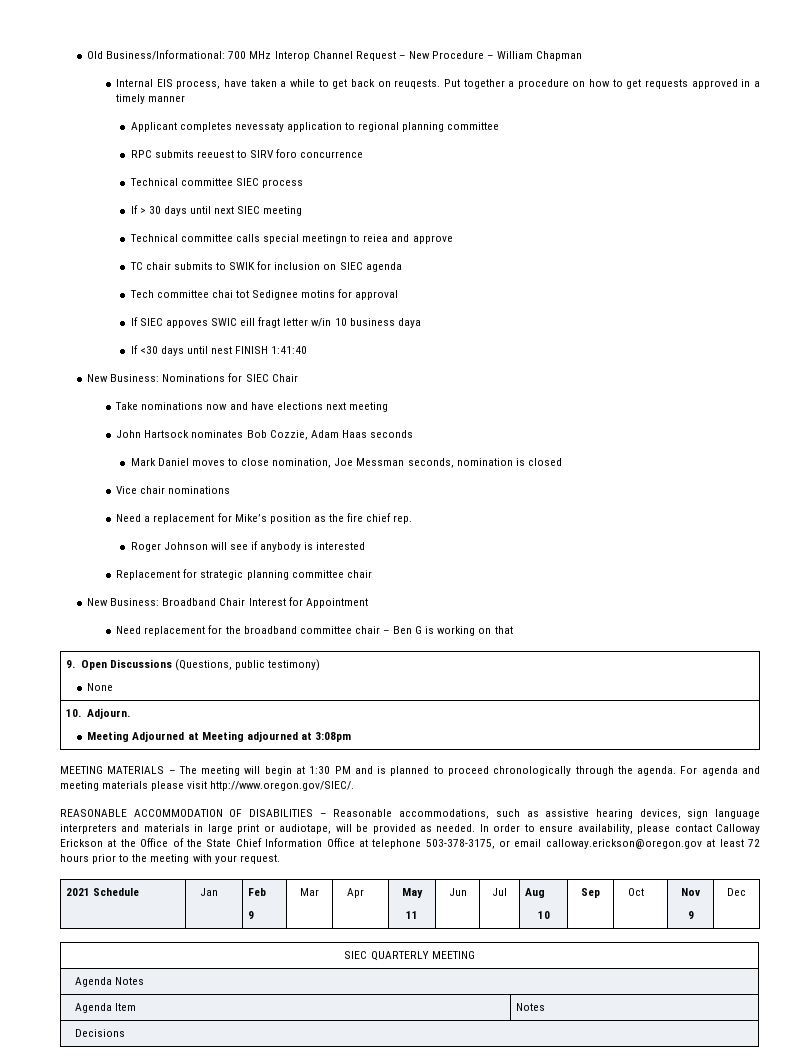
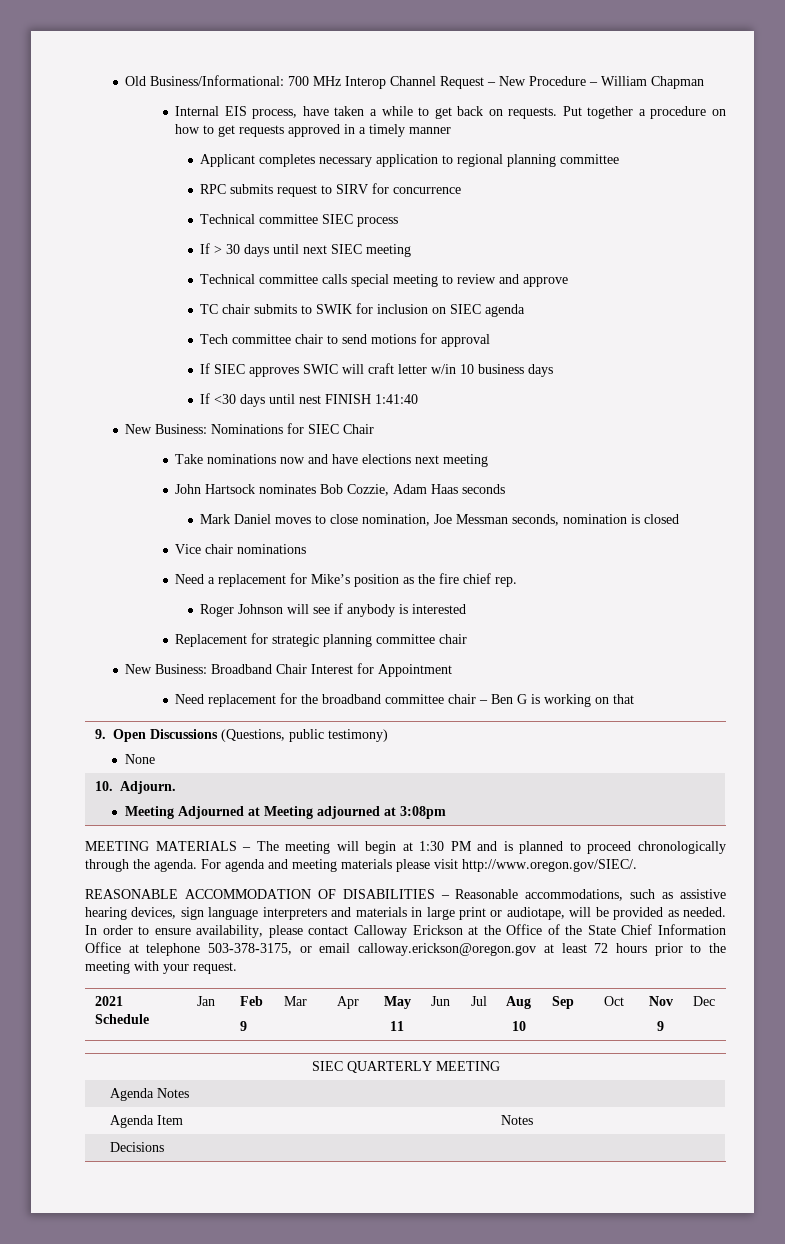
[394,79,441,89] reuqests. -> [508,107,558,119] requests.
[234,122,284,132] nevessaty -> [319,157,373,167] necessary
[196,150,234,158] reeuest -> [277,185,318,197] request
[276,149,298,158] foro -> [372,183,390,194] for
[302,234,389,244] meetingn to reiea -> [393,274,497,287] meeting to review
[211,290,336,300] chai tot Sedignee motins -> [295,334,417,344] chair to send motions
[165,317,281,328] appoves SWIC eill fragt -> [249,363,395,377] approves SWIC will craft
[397,318,421,328] daya -> [528,364,554,377] days

